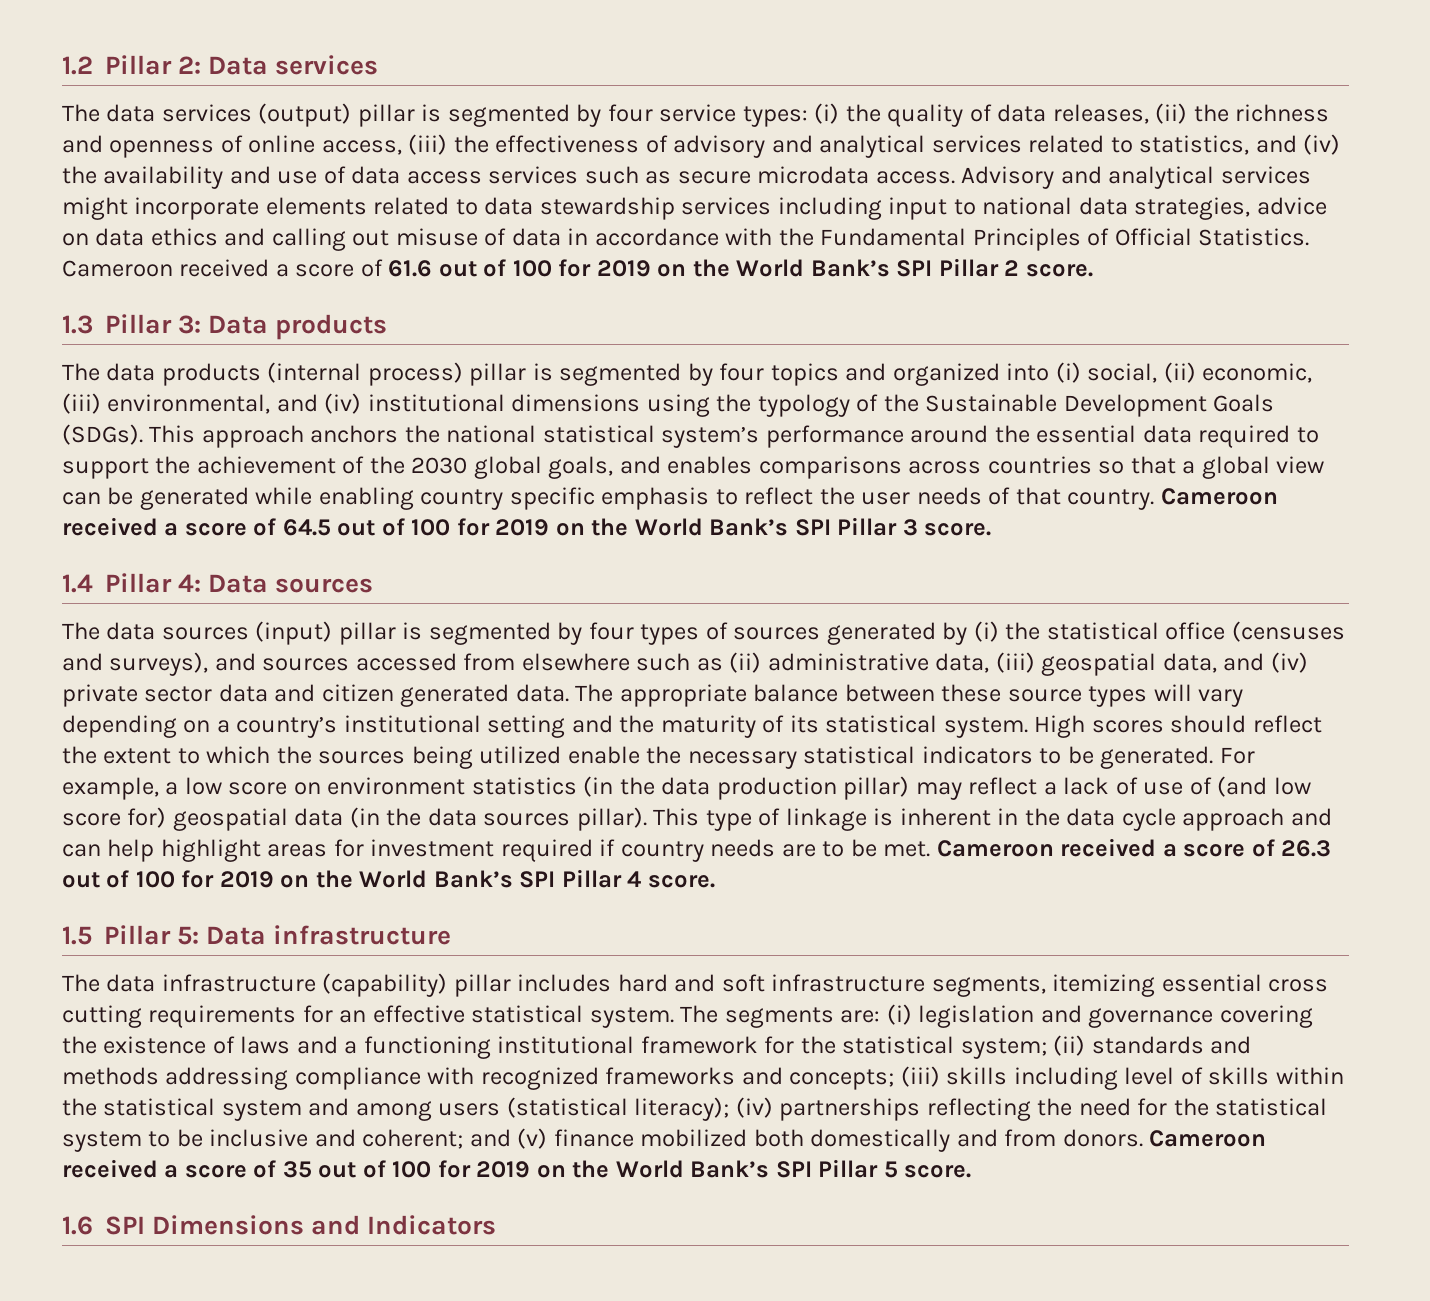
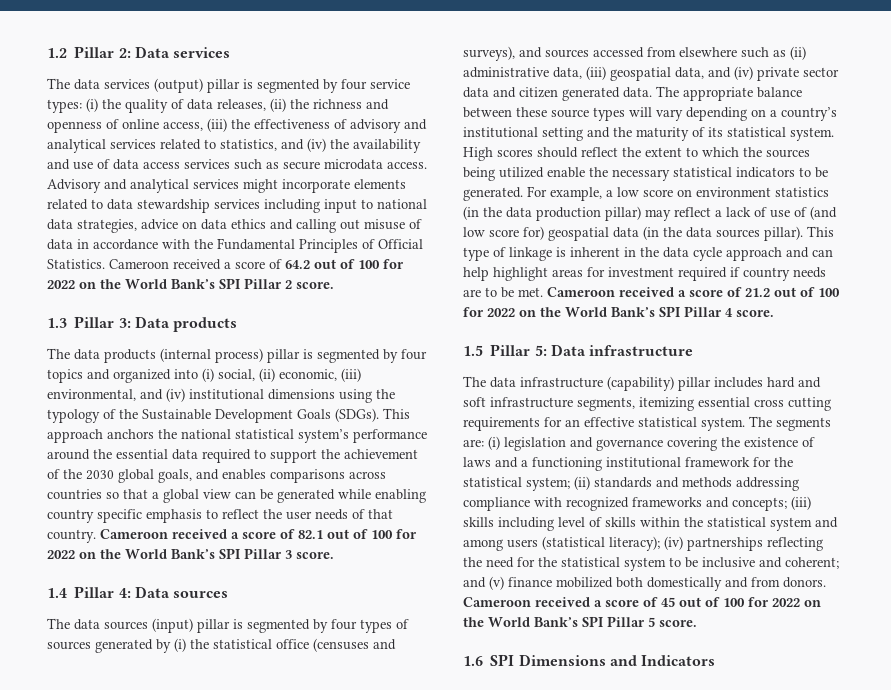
[388,259,651,277] 61.6 out of 100 for 2019 -> [285,259,404,269] [47,280,75,289] 64.2 out of 100 for 2022
[282,518,550,536] 64.5 out of 100 for 2019 -> [298,529,417,539] [47,550,75,559] 82.1 out of 100 for 2022
[1281,840,1332,857] [62,870,274,888] 26.3 out of 100 for 2019 -> [745,287,840,297] [463,307,515,317] 21.2 out of 100 for 2022
[282,1160,531,1178] 35 out of 100 for 2019 -> [661,597,800,607] 45 out of 100 for 2022

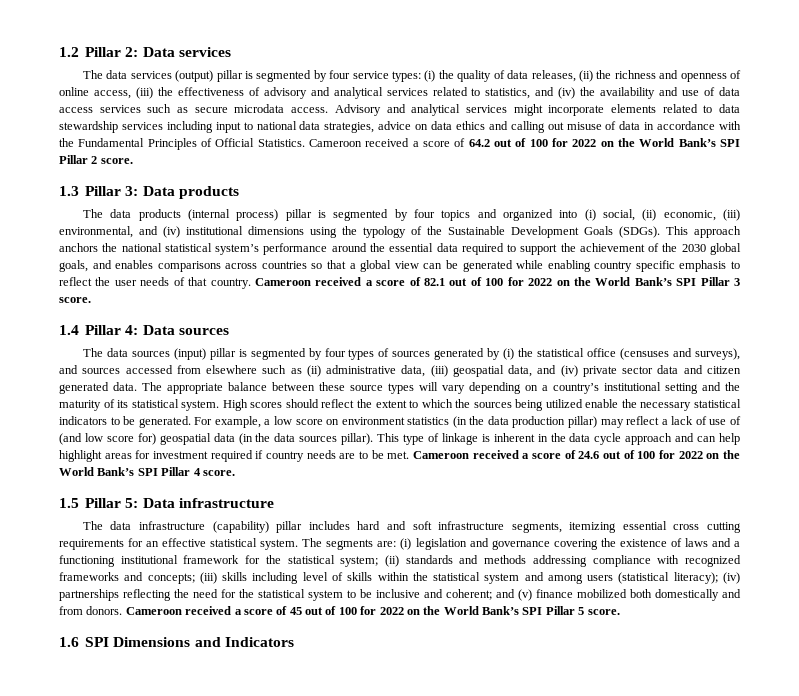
[745,288,770,297] 21.2 -> [578,451,600,459] 24.6

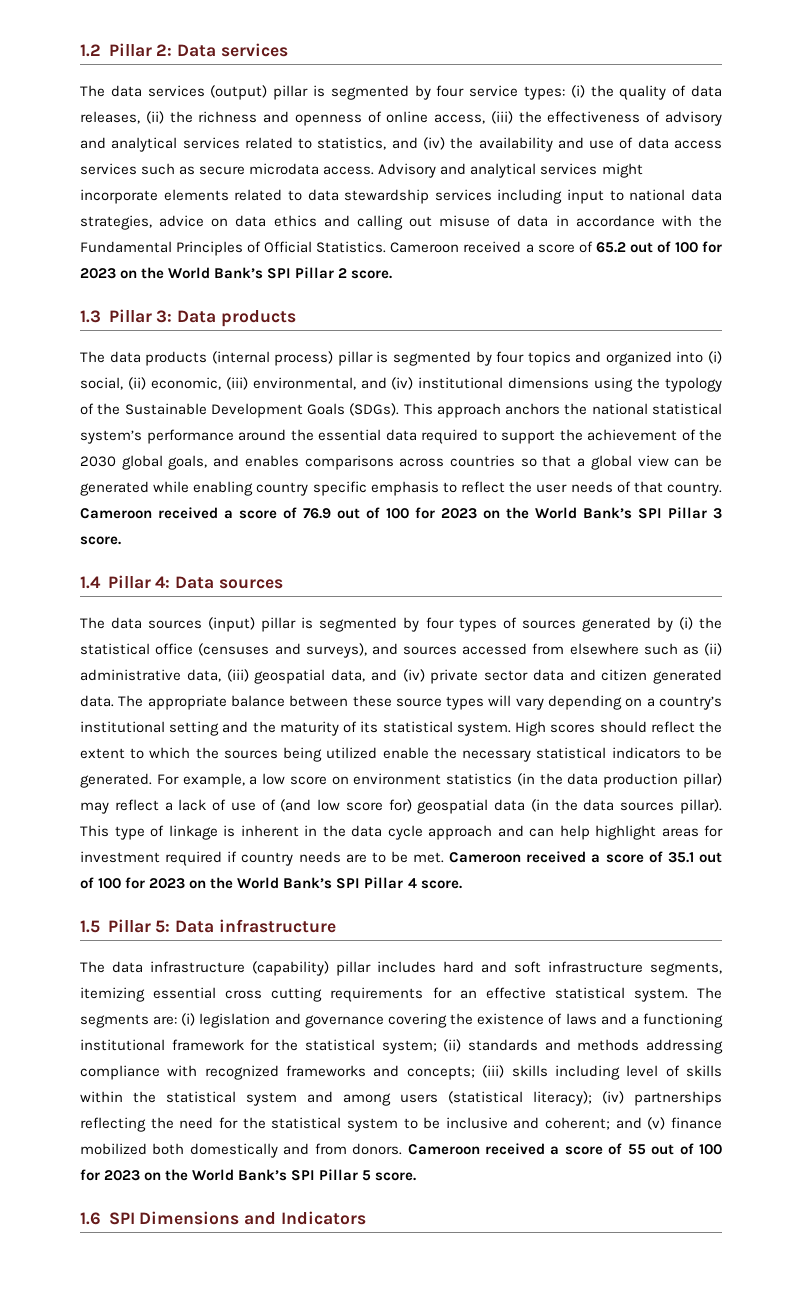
[468,138,597,147] 64.2 out of 100 for 2022 -> [595,241,722,253] [80,268,116,279] 65.2 out of 100 for 2023
[424,277,553,286] 82.1 out of 100 for 2022 -> [303,507,477,519] 76.9 out of 100 for 2023
[578,450,703,459] 24.6 out of 100 for 2022 -> [667,852,722,863] [80,877,186,889] 35.1 out of 100 for 2023
[289,606,404,615] 45 out of 100 for 2022 -> [627,1143,723,1155] [80,1169,141,1181] 55 out of 100 for 2023

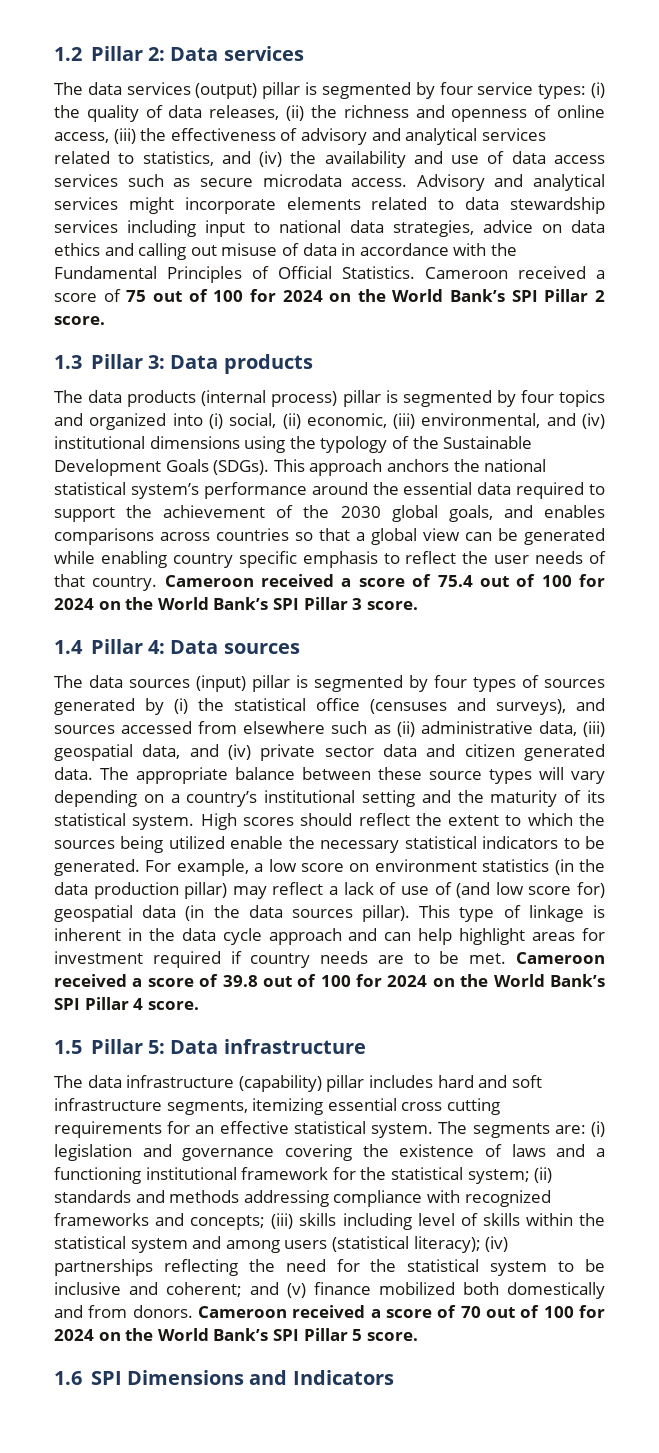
[595,241,722,253] [80,268,116,279] 65.2 out of 100 for 2023 -> [126,289,323,302] 75 out of 100 for 2024
[303,507,477,519] 76.9 out of 100 for 2023 -> [437,574,606,587] [54,598,94,610] 75.4 out of 100 for 2024
[667,852,722,863] [80,877,186,889] 35.1 out of 100 for 2023 -> [222,974,428,987] 39.8 out of 100 for 2024
[627,1143,723,1155] [80,1169,141,1181] 55 out of 100 for 2023 -> [460,1305,605,1318] [54,1329,94,1341] 70 out of 100 for 2024

